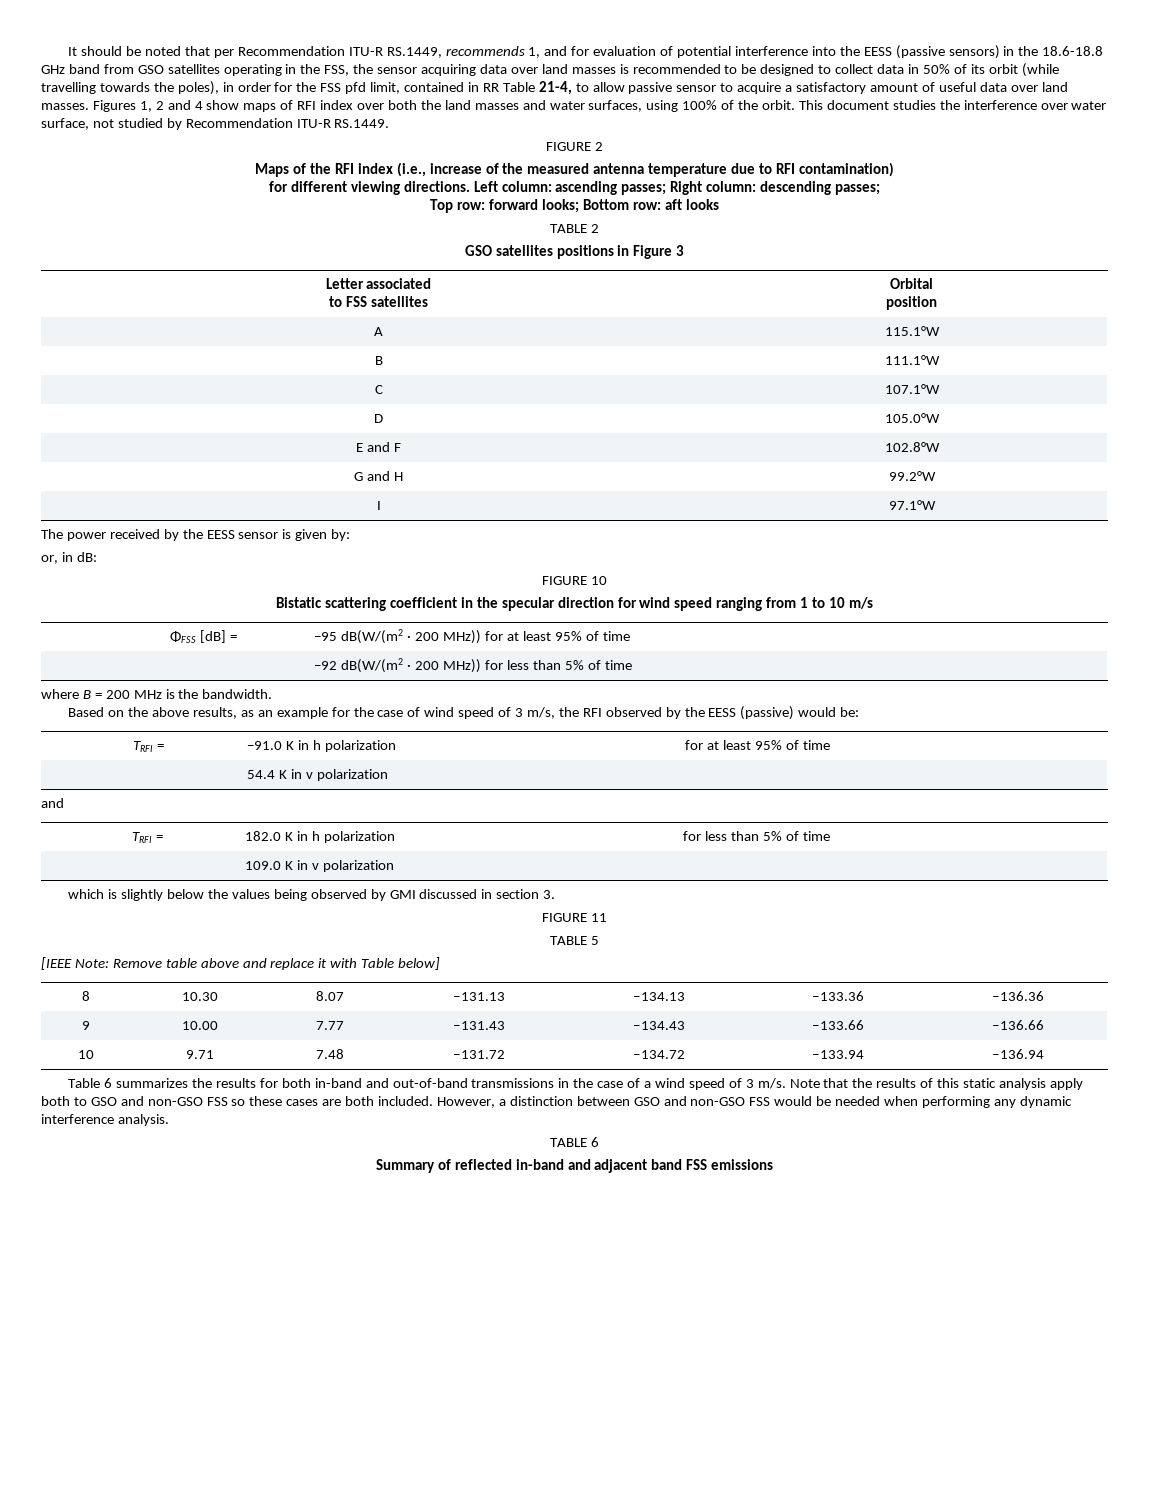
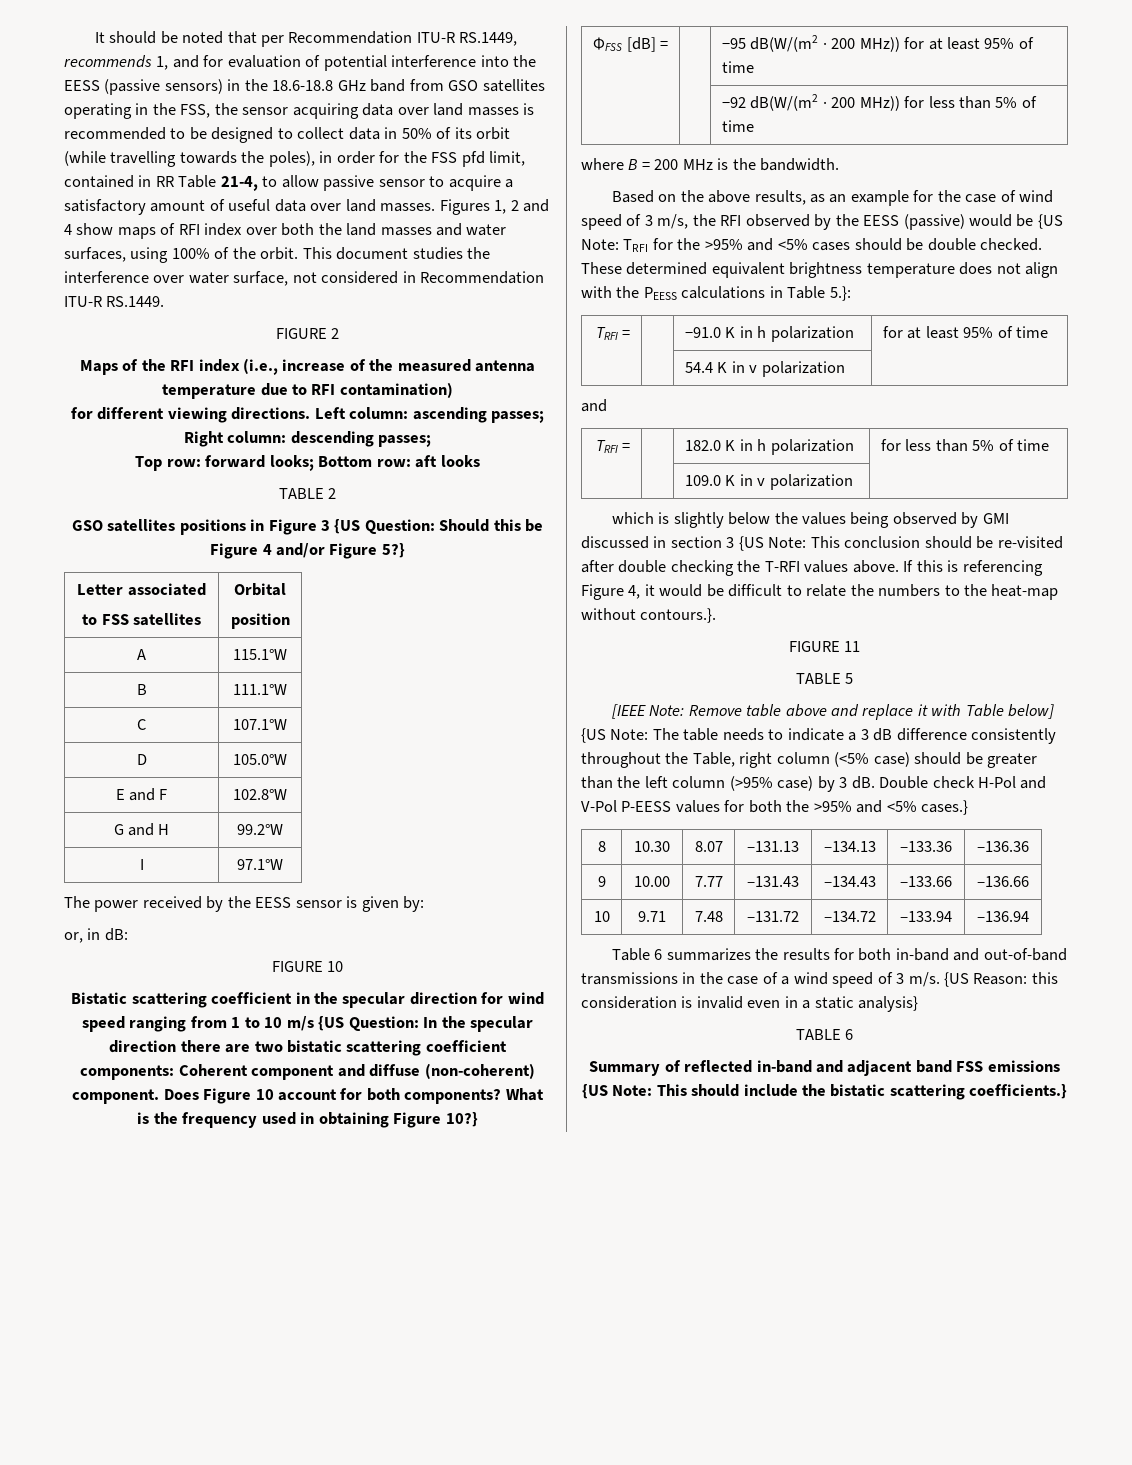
[117,118,182,130] studied by -> [321,271,416,284] considered in
(685, 250) none -> [334,519,544,534] [210,543,405,559] {US Question: Should this be Figure 4 and/or Figure 5?}
(873, 603) none -> [318,1016,534,1032] [109,1040,507,1056] [80,1063,535,1080] [72,1088,544,1104] [137,1112,478,1128] {US Question: In the specular direction there are two bistatic scattering coefficient components: Coherent component and diffuse (non-coherent) component. Does Figure 10 account for both components? What is the frequency used in obtaining Figure 10?}
[840,707,860,717] be: -> [1016,214,1063,229] [581,238,1043,252] [581,262,1059,278] [581,286,851,301] be {US Note: TRFI for the >95% and <5% cases should be double checked. These determined equivalent brightness temperature does not align with the PEESS calculations in Table 5.}:
[543,890,556,899] 3. -> [726,536,1063,551] [581,560,1043,576] [581,584,1059,600] [581,608,717,623] 3 {US Note: This conclusion should be re-visited after double checking the T-RFI values above. If this is referencing Figure 4, it would be difficult to relate the numbers to the heat-map without contours.}.
(441, 963) none -> [581,728,1057,744] [581,752,1038,768] [581,776,1047,792] [581,800,969,815] {US Note: The table needs to indicate a 3 dB difference consistently throughout the Table, right column (<5% case) should be greater than the left column (>95% case) by 3 dB. Double check H-Pol and V-Pol P-EESS values for both the >95% and <5% cases.}
[789,1078,1083,1090] [41,1096,1072,1108] [41,1114,169,1126] Note that the results of this static analysis apply both to GSO and non-GSO FSS so these cases are both included. However, a distinction between GSO and non-GSO FSS would be needed when performing any dynamic interference analysis. -> [944,972,1058,987] [581,996,919,1012] {US Reason: this consideration is invalid even in a static analysis}
(774, 1164) none -> [581,1084,1068,1100] {US Note: This should include the bistatic scattering coefficients.}

